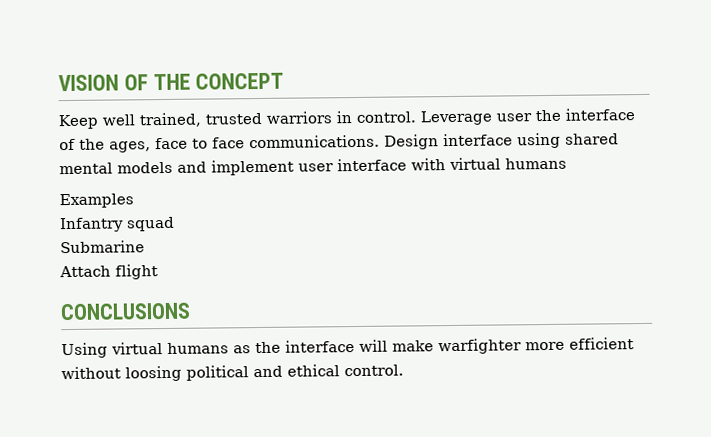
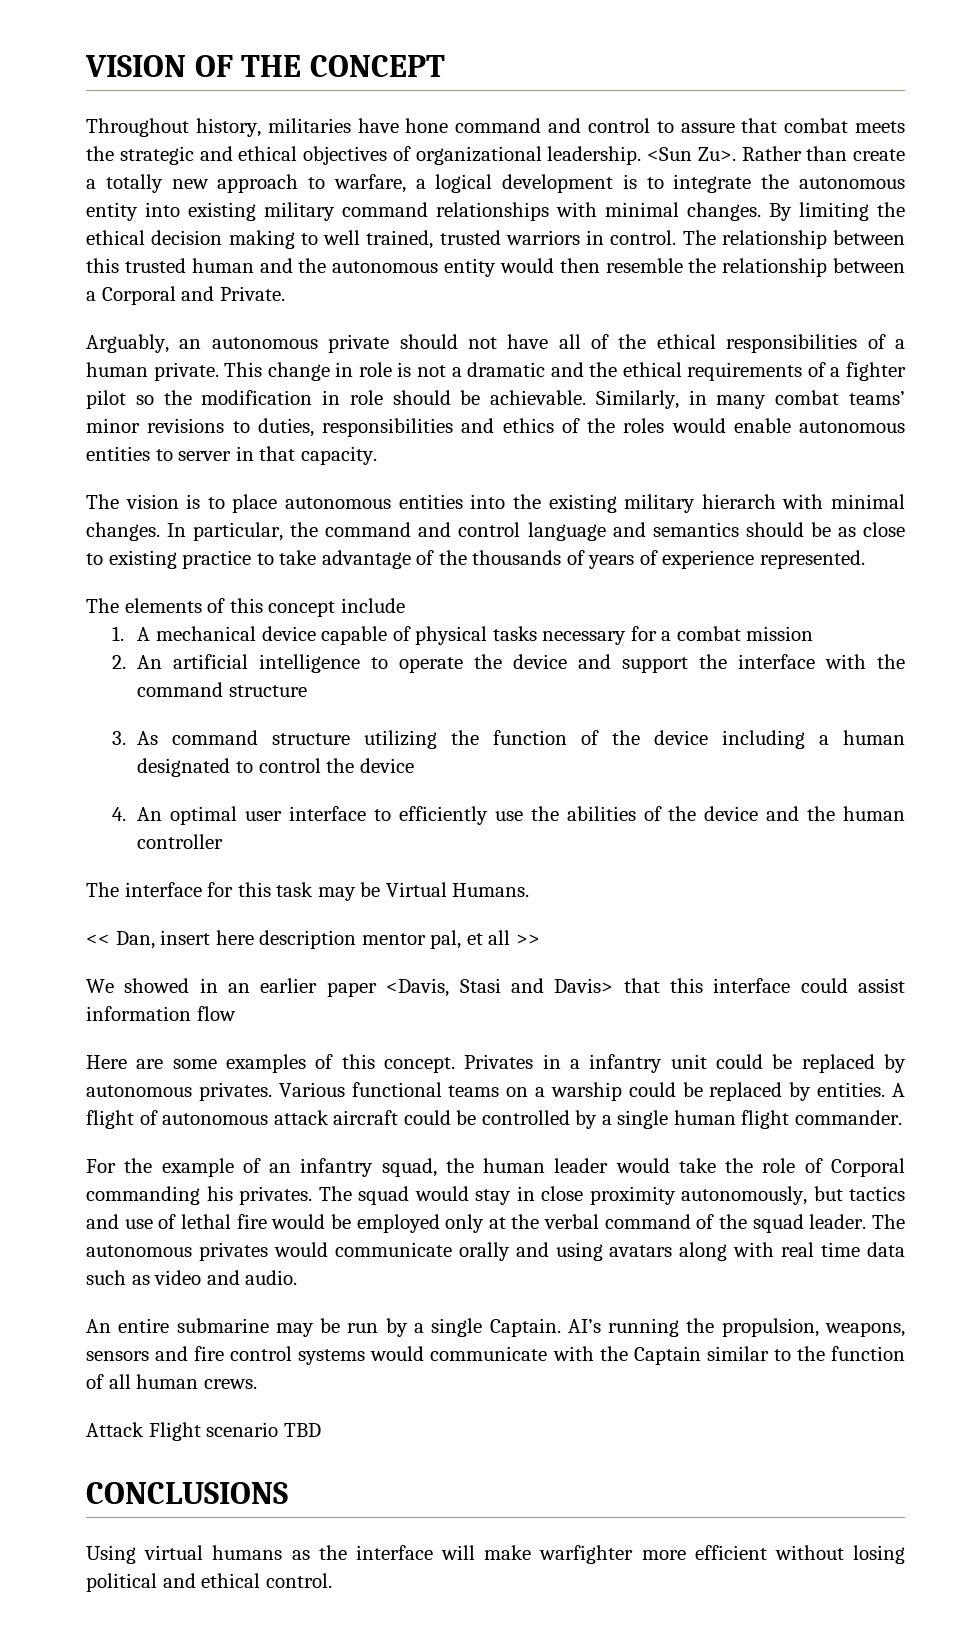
[58,114,99,130] Keep -> [86,118,906,137] [86,146,905,165] [86,174,906,193] [86,202,905,221] [86,230,318,249] Throughout history, militaries have hone command and control to assure that combat meets the strategic and ethical objectives of organizational leadership. <Sun Zu>. Rather than create a totally new approach to warfare, a logical development is to integrate the autonomous entity into existing military command relationships with minimal changes. By limiting the ethical decision making to
[420,108,635,126] [59,132,619,153] [59,157,567,176] [59,193,134,209] [59,216,175,233] [60,240,145,254] [59,264,158,280] Leverage user the interface of the ages, face to face communications. Design interface using shared mental models and implement user interface with virtual humans // Examples // Infantry squad // Submarine // Attach flight -> [682,230,905,249] [86,258,906,277] [86,286,285,305] [86,334,906,353] [86,362,906,381] [86,390,906,409] [86,418,905,437] [86,446,377,465] [86,494,906,513] [86,522,906,541] [86,550,865,569] [86,598,405,617] [111,626,814,645] [111,654,905,673] [137,682,308,697] [111,730,906,749] [137,758,414,777] [111,806,905,825] [137,834,224,849] [86,882,530,901] [86,930,540,949] [86,978,906,997] [86,1006,236,1021] [86,1054,907,1073] [86,1082,905,1101] [86,1110,902,1129] [86,1158,905,1177] [86,1186,905,1205] [86,1214,905,1233] [86,1242,905,1261] [86,1270,298,1285] [86,1318,906,1337] [86,1346,906,1365] [86,1374,257,1389] [86,1422,321,1441] The relationship between this trusted human and the autonomous entity would then resemble the relationship between a Corporal and Private. // Arguably, an autonomous private should not have all of the ethical responsibilities of a human private. This change in role is not a dramatic and the ethical requirements of a fighter pilot so the modification in role should be achievable. Similarly, in many combat teams’ minor revisions to duties, responsibilities and ethics of the roles would enable autonomous entities to server in that capacity. // The vision is to place autonomous entities into the existing military hierarch with minimal changes. In particular, the command and control language and semantics should be as close to existing practice to take advantage of the thousands of years of experience represented. // The elements of this concept include // 1. A mechanical device capable of physical tasks necessary for a combat mission // 2. An artificial intelligence to operate the device and support the interface with the command structure // 3. As command structure utilizing the function of the device including a human designated to control the device // 4. An optimal user interface to efficiently use the abilities of the device and the human controller // The interface for this task may be Virtual Humans. // << Dan, insert here description mentor pal, et all >> // We showed in an earlier paper <Davis, Stasi and Davis> that this interface could assist information flow // Here are some examples of this concept. Privates in a infantry unit could be replaced by autonomous privates. Various functional teams on a warship could be replaced by entities. A flight of autonomous attack aircraft could be controlled by a single human flight commander. // For the example of an infantry squad, the human leader would take the role of Corporal commanding his privates. The squad would stay in close proximity autonomously, but tactics and use of lethal fire would be employed only at the verbal command of the squad leader. The autonomous privates would communicate orally and using avatars along with real time data such as video and audio. // An entire submarine may be run by a single Captain. AI’s running the propulsion, weapons, sensors and fire control systems would communicate with the Captain similar to the function of all human crews. // Attack Flight scenario TBD
[125,365,182,382] loosing -> [852,1545,905,1564] losing

